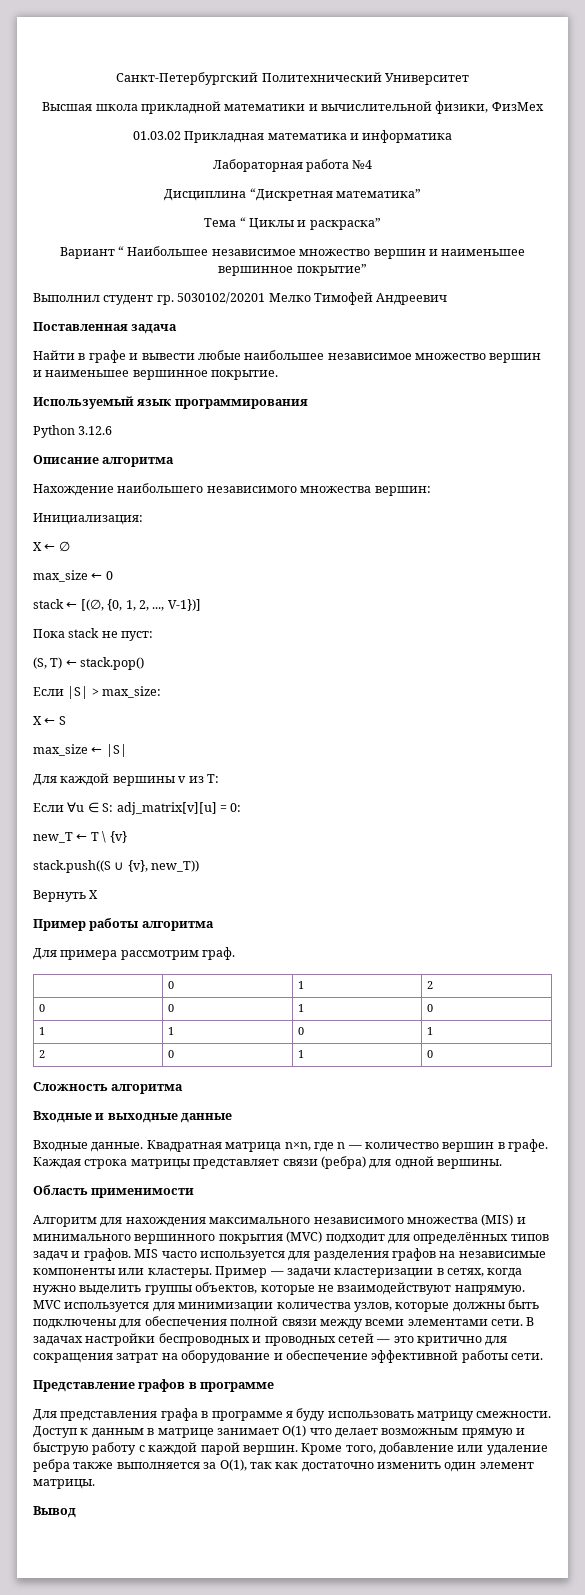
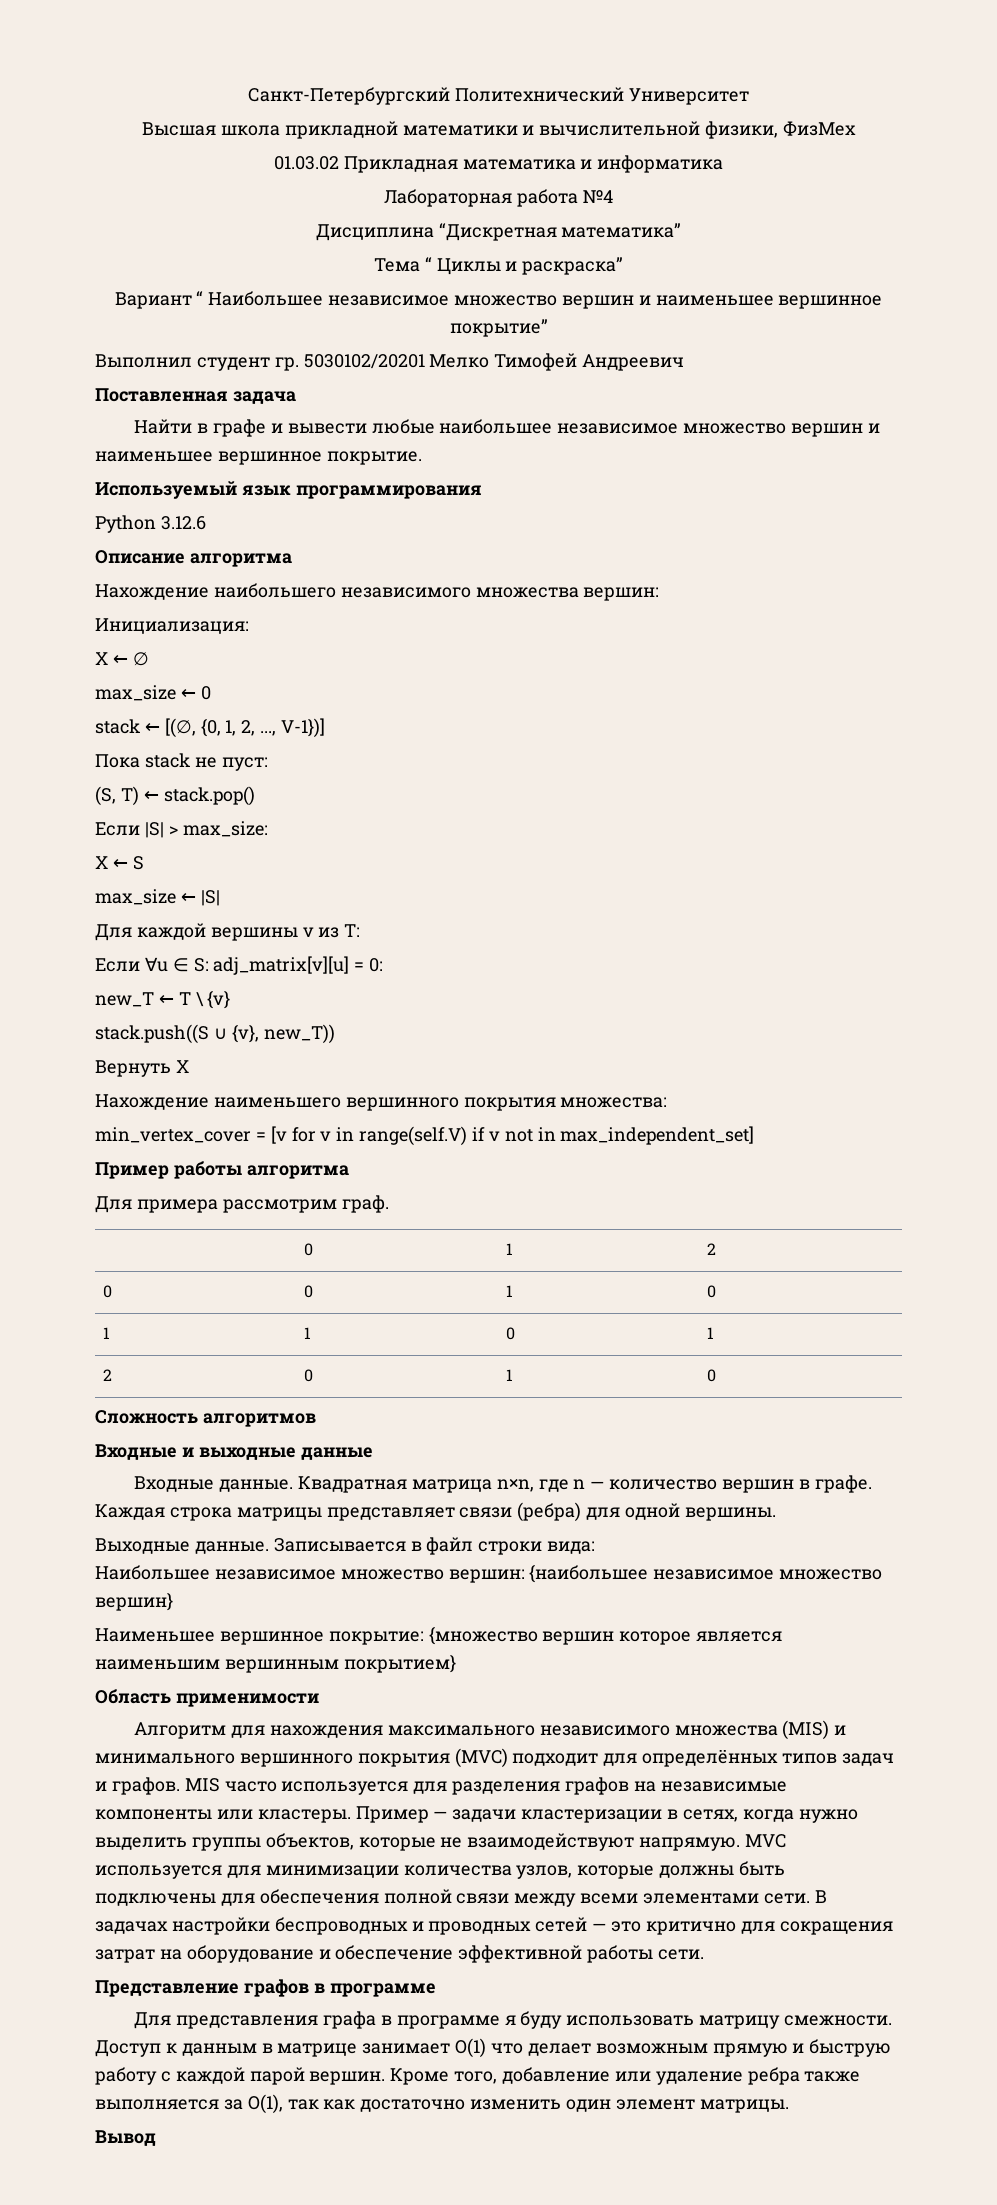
(99, 894) none -> [95,1094,668,1111] [95,1126,755,1146] // Нахождение наименьшего вершинного покрытия множества: // min_vertex_cover = [v for v in range(self.V) if v not in max_independent_set]
[111,1084,184,1094] алгоритма -> [202,1413,316,1427] алгоритмов
(502, 1164) none -> [95,1537,596,1555] [95,1564,883,1583] [95,1592,173,1611] [95,1626,783,1645] [95,1654,456,1673] // Выходные данные. Записывается в файл строки вида: // Наибольшее независимое множество вершин: {наибольшее независимое множество вершин} // Наименьшее вершинное покрытие: {множество вершин которое является наименьшим вершинным покрытием}

